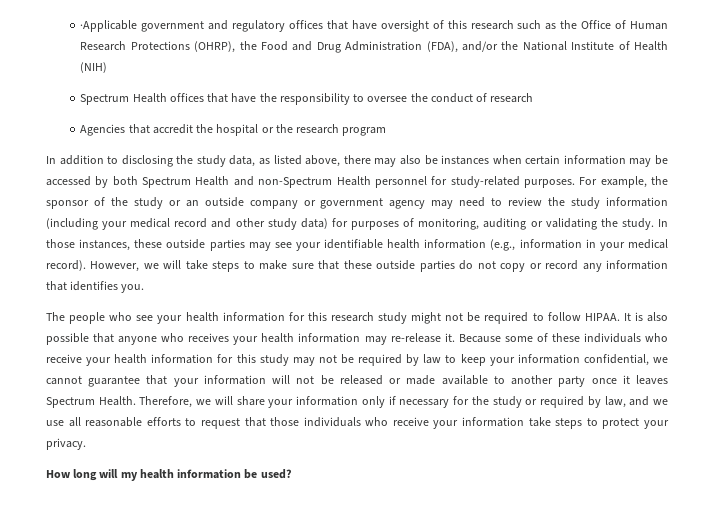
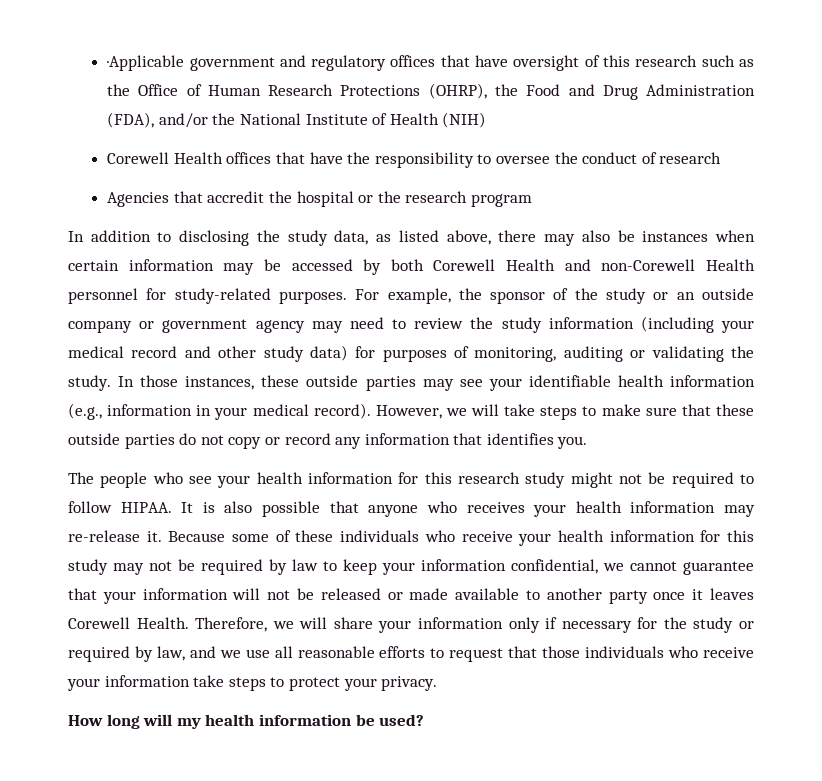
[80,94,130,105] Spectrum -> [107,152,170,164] Corewell
[142,177,192,188] Spectrum -> [433,259,496,271] Corewell
[258,177,333,188] non-Spectrum -> [601,259,696,271] non-Corewell
[46,397,95,408] Spectrum -> [68,617,130,629] Corewell

